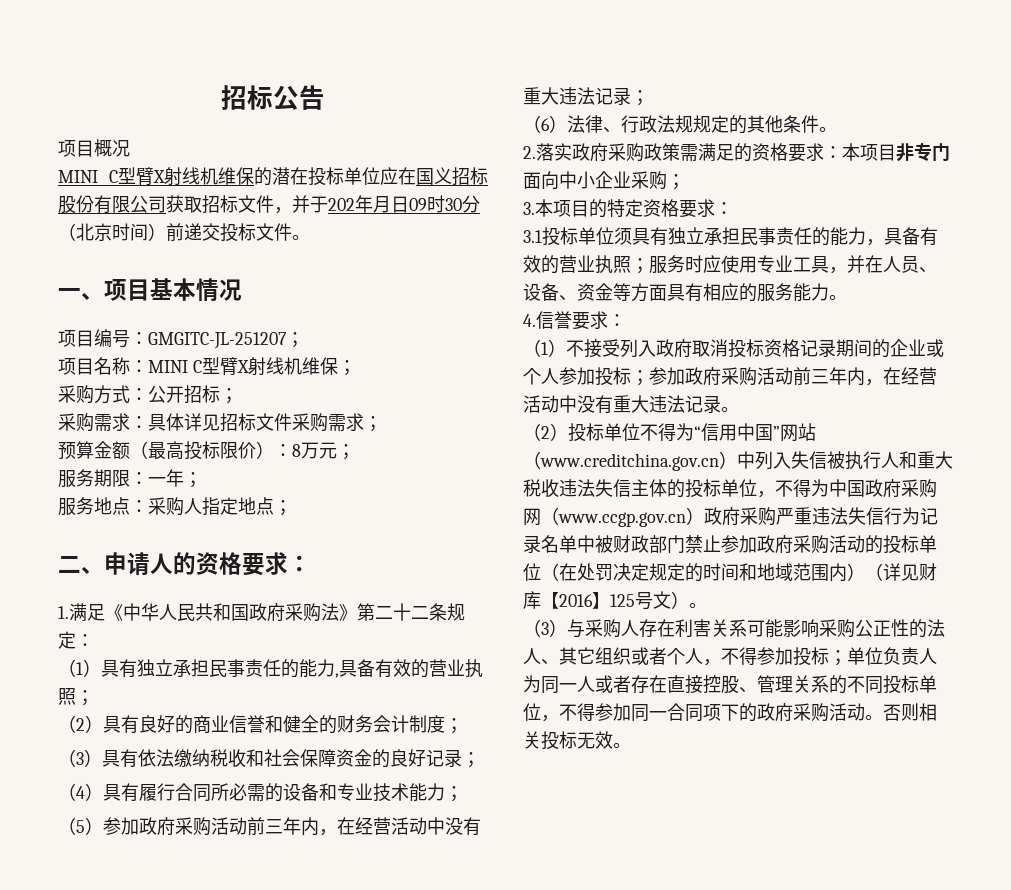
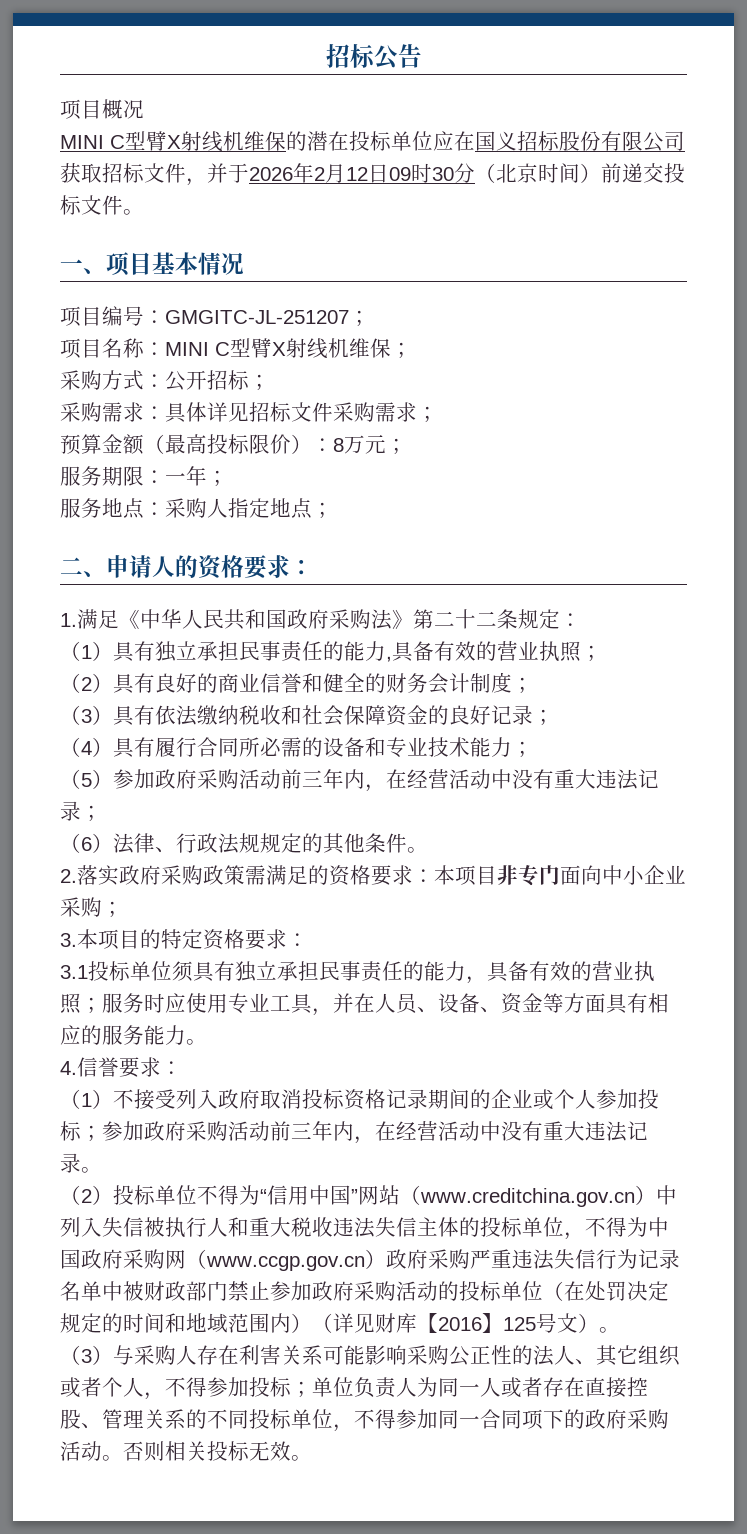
[328,195,391,213] 202年月 -> [249,163,368,183] 2026年2月12

